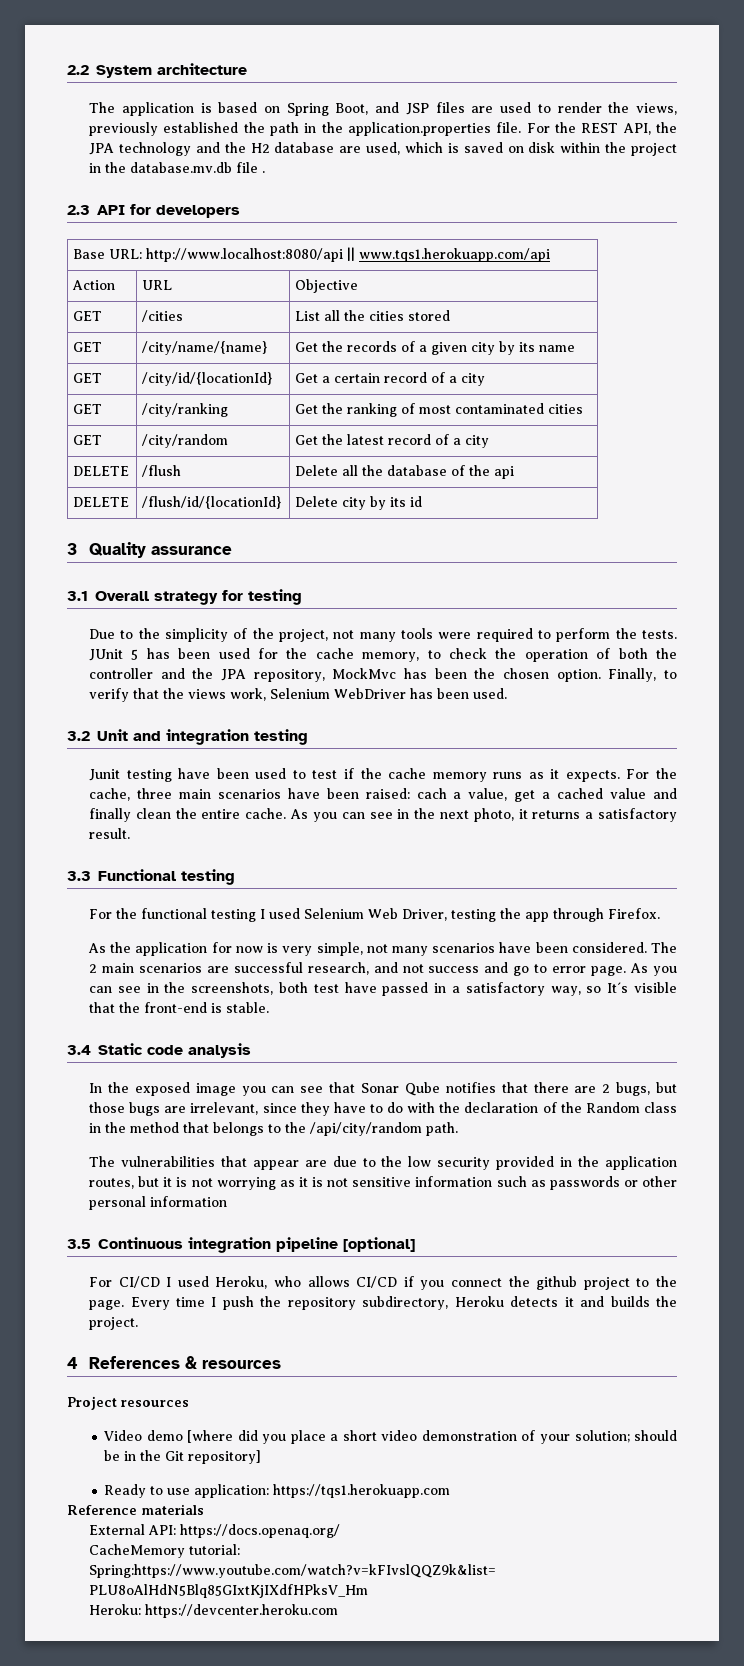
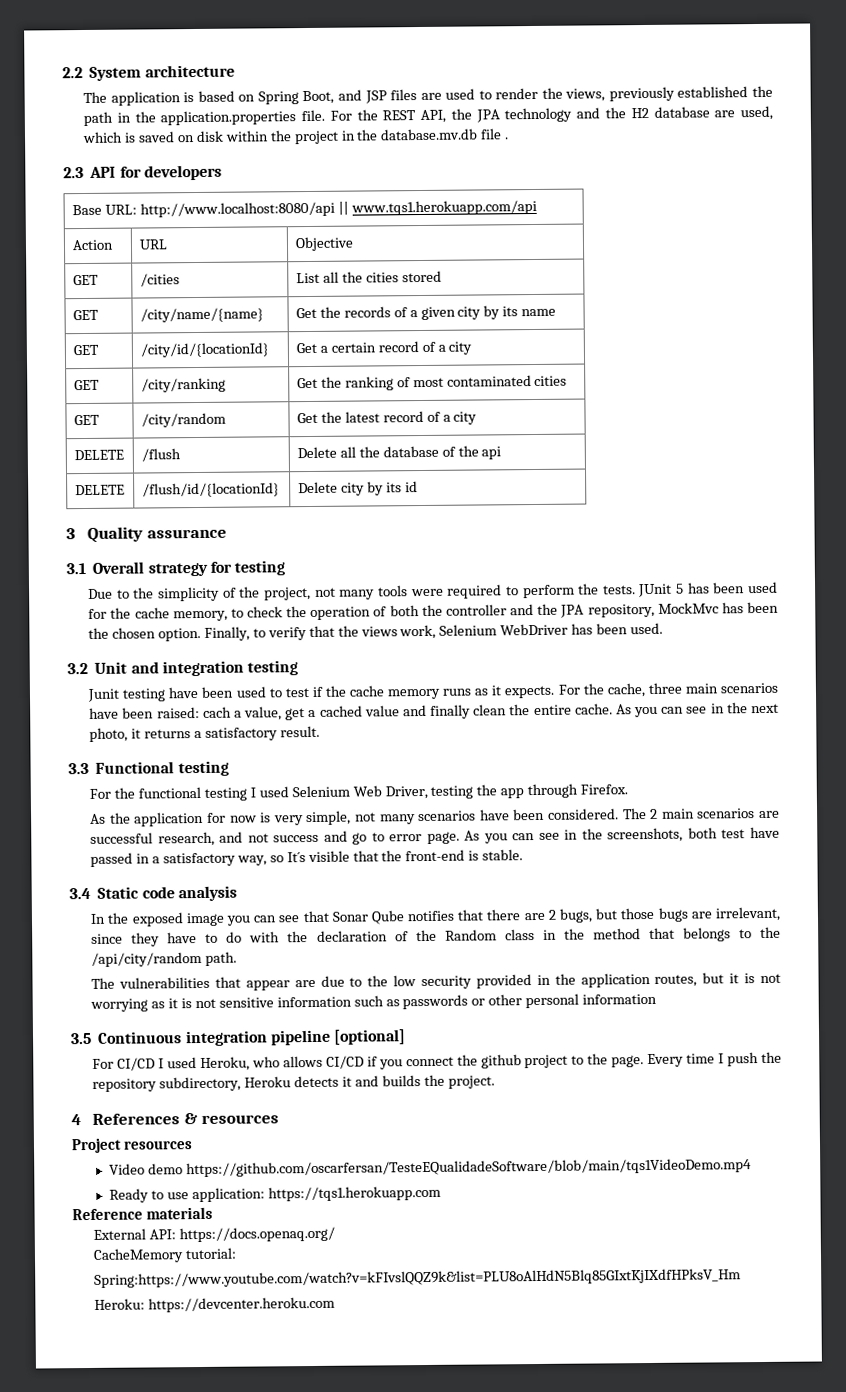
[187,1430,678,1444] [104,1450,262,1464] [where did you place a short video demonstration of your solution; should be in the Git repository] -> [185,1158,752,1178] https://github.com/oscarfersan/TesteEQualidadeSoftware/blob/main/tqs1VideoDemo.mp4

